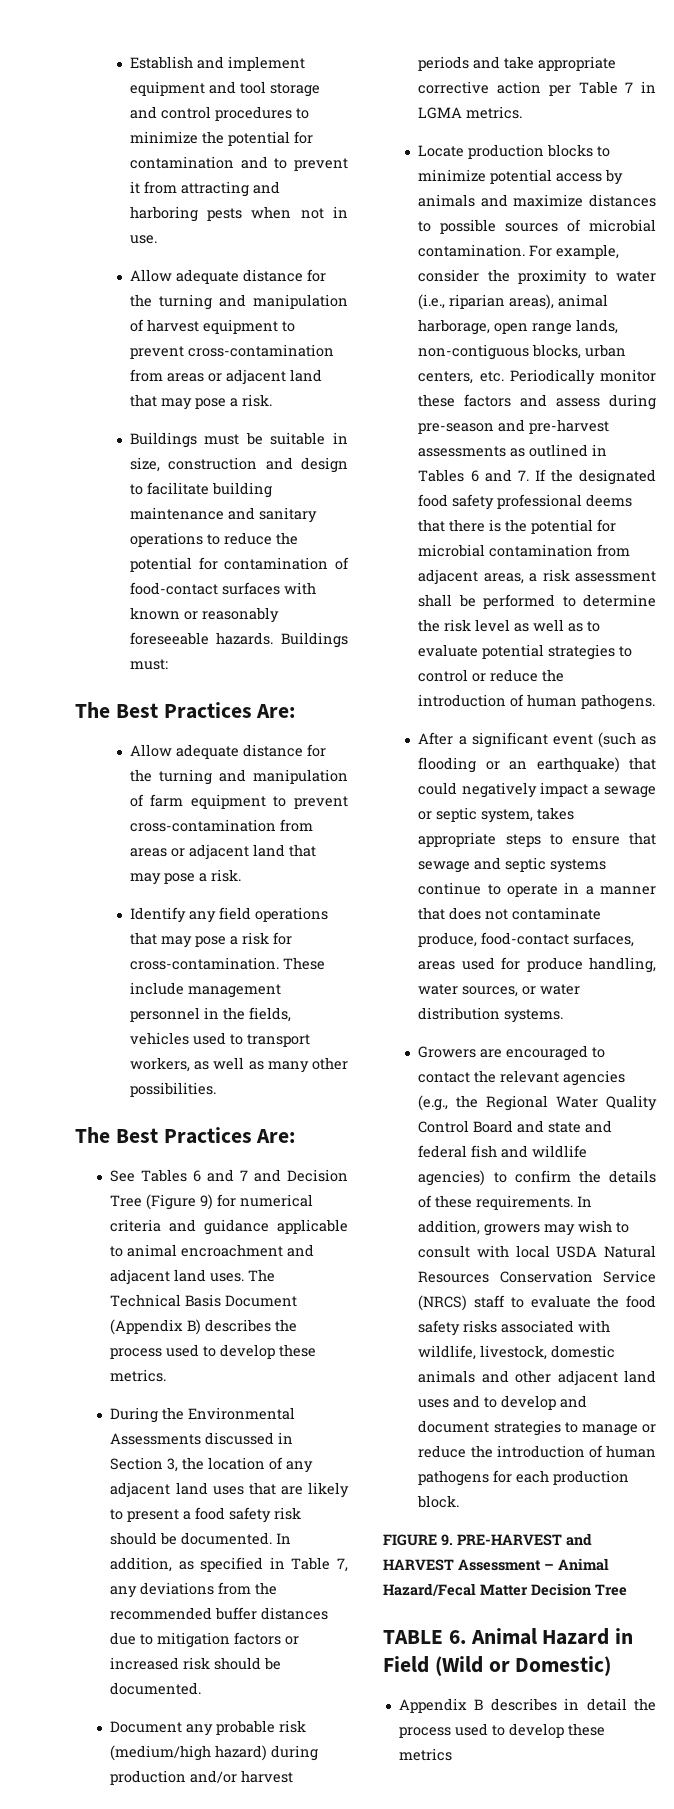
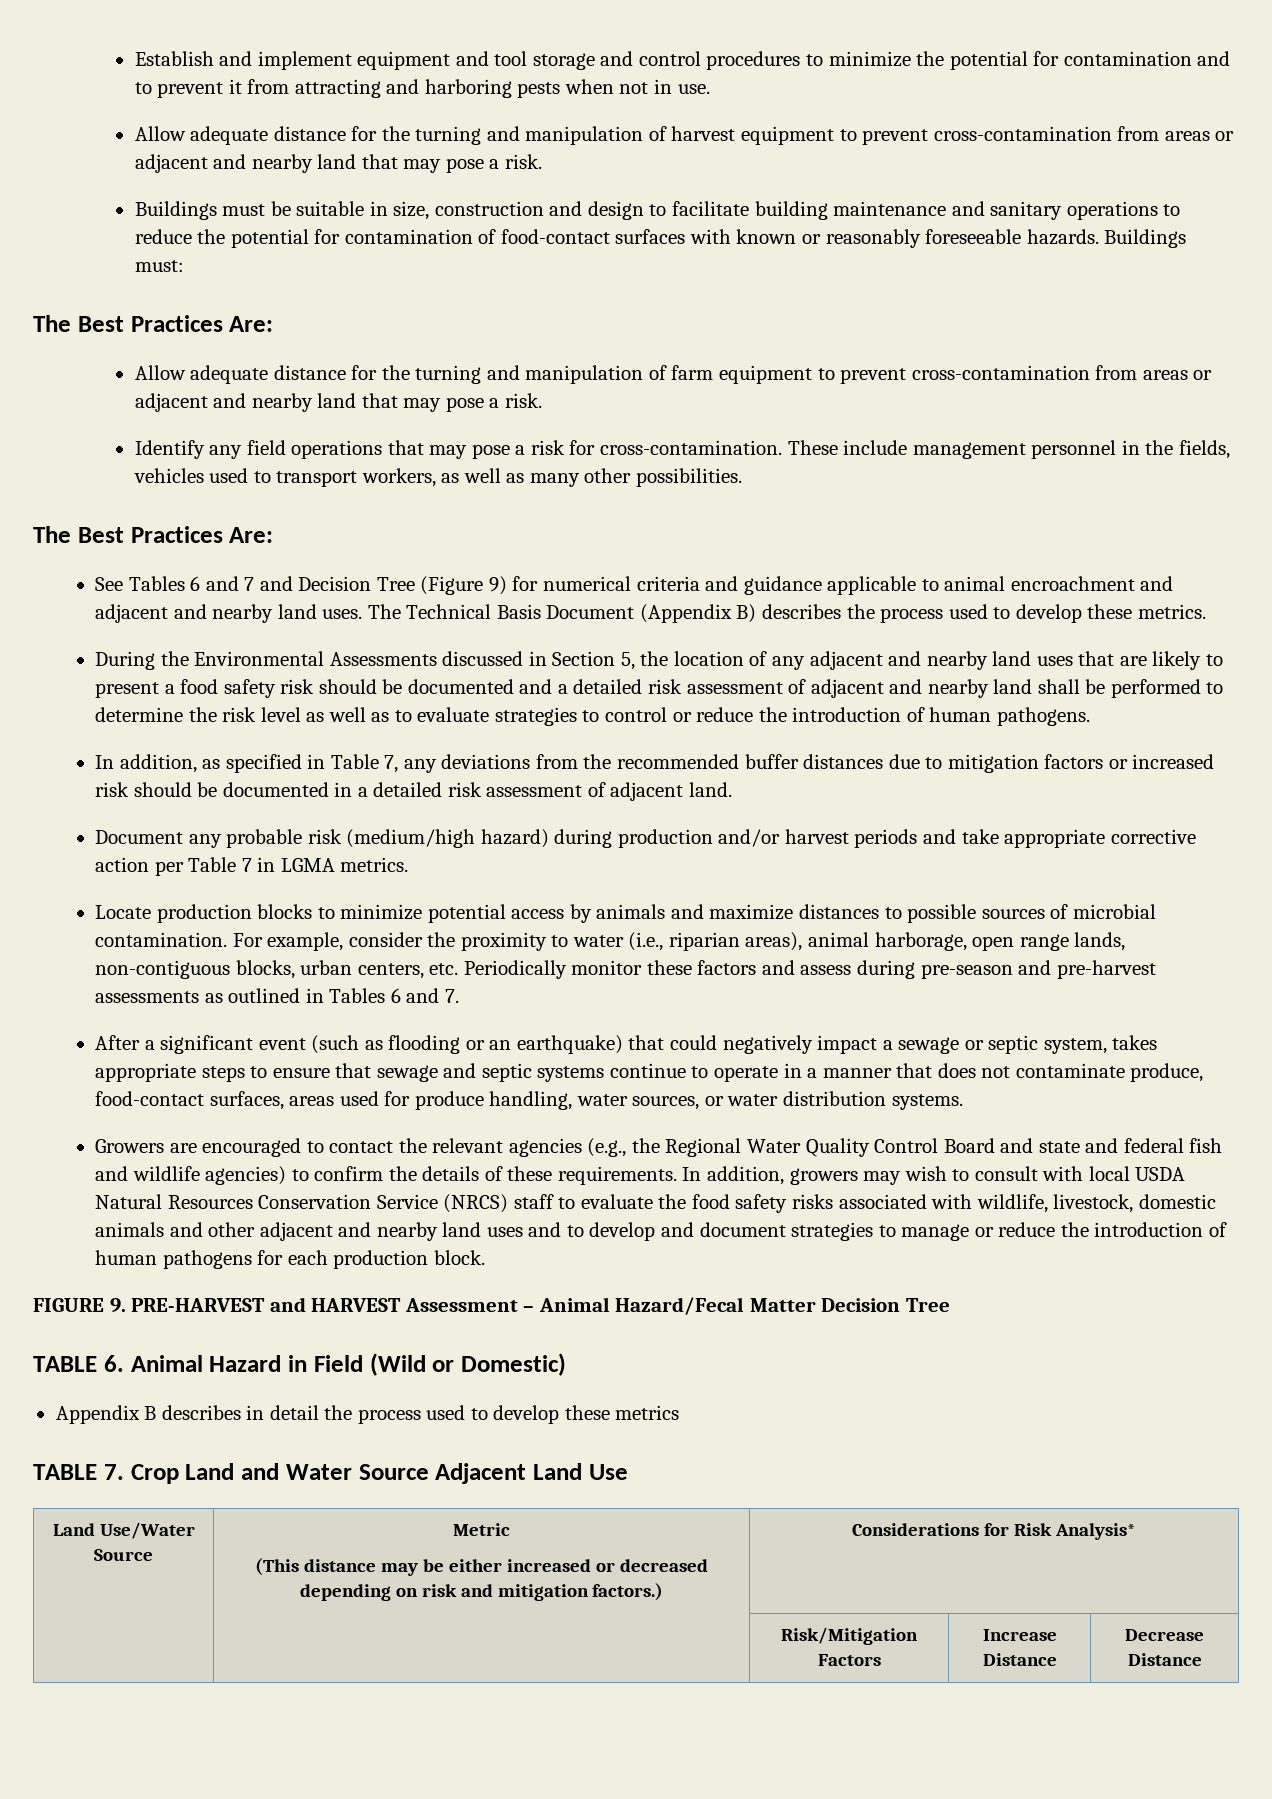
(286, 377) none -> [213,154,313,173] and nearby
(249, 852) none -> [213,393,313,412] and nearby
(171, 1277) none -> [173,604,274,623] and nearby
[167,1458,179,1472] 3, -> [620,652,635,670] 5,
(171, 1490) none -> [888,651,988,670] and nearby
[181,1532,273,1545] documented. -> [407,679,1224,698] [95,707,1090,726] documented and a detailed risk assessment of adjacent and nearby land shall be performed to determine the risk level as well as to evaluate strategies to control or reduce the introduction of human pathogens. //
[110,1682,202,1695] documented. -> [222,782,732,801] documented in a detailed risk assessment of adjacent land.
[534,469,656,485] [418,494,633,510] [418,519,617,534] [418,544,631,557] [418,569,656,585] [418,594,656,609] [418,619,601,632] [418,644,633,660] [418,669,565,682] [418,694,656,710] If the designated food safety professional deems that there is the potential for microbial contamination from adjacent areas, a risk assessment shall be performed to determine the risk level as well as to evaluate potential strategies to control or reduce the introduction of human pathogens. -> (459, 996) none
(618, 1378) none -> [338,1222,438,1241] and nearby
(452, 1754) none -> [33,1463,628,1484] [52,1522,195,1539] [94,1549,153,1561] [453,1523,511,1536] [255,1558,708,1576] [299,1583,664,1601] [852,1523,1136,1540] [781,1627,918,1645] [817,1654,881,1666] [982,1629,1057,1641] [982,1653,1057,1666] [1125,1629,1204,1641] [1127,1653,1202,1666] // TABLE 7. Crop Land and Water Source Adjacent Land Use // Land Use/Water Source | Metric // (This distance may be either increased or decreased depending on risk and mitigation factors.) | Considerations for Risk Analysis* // | | Risk/Mitigation Factors | Increase Distance | Decrease Distance

